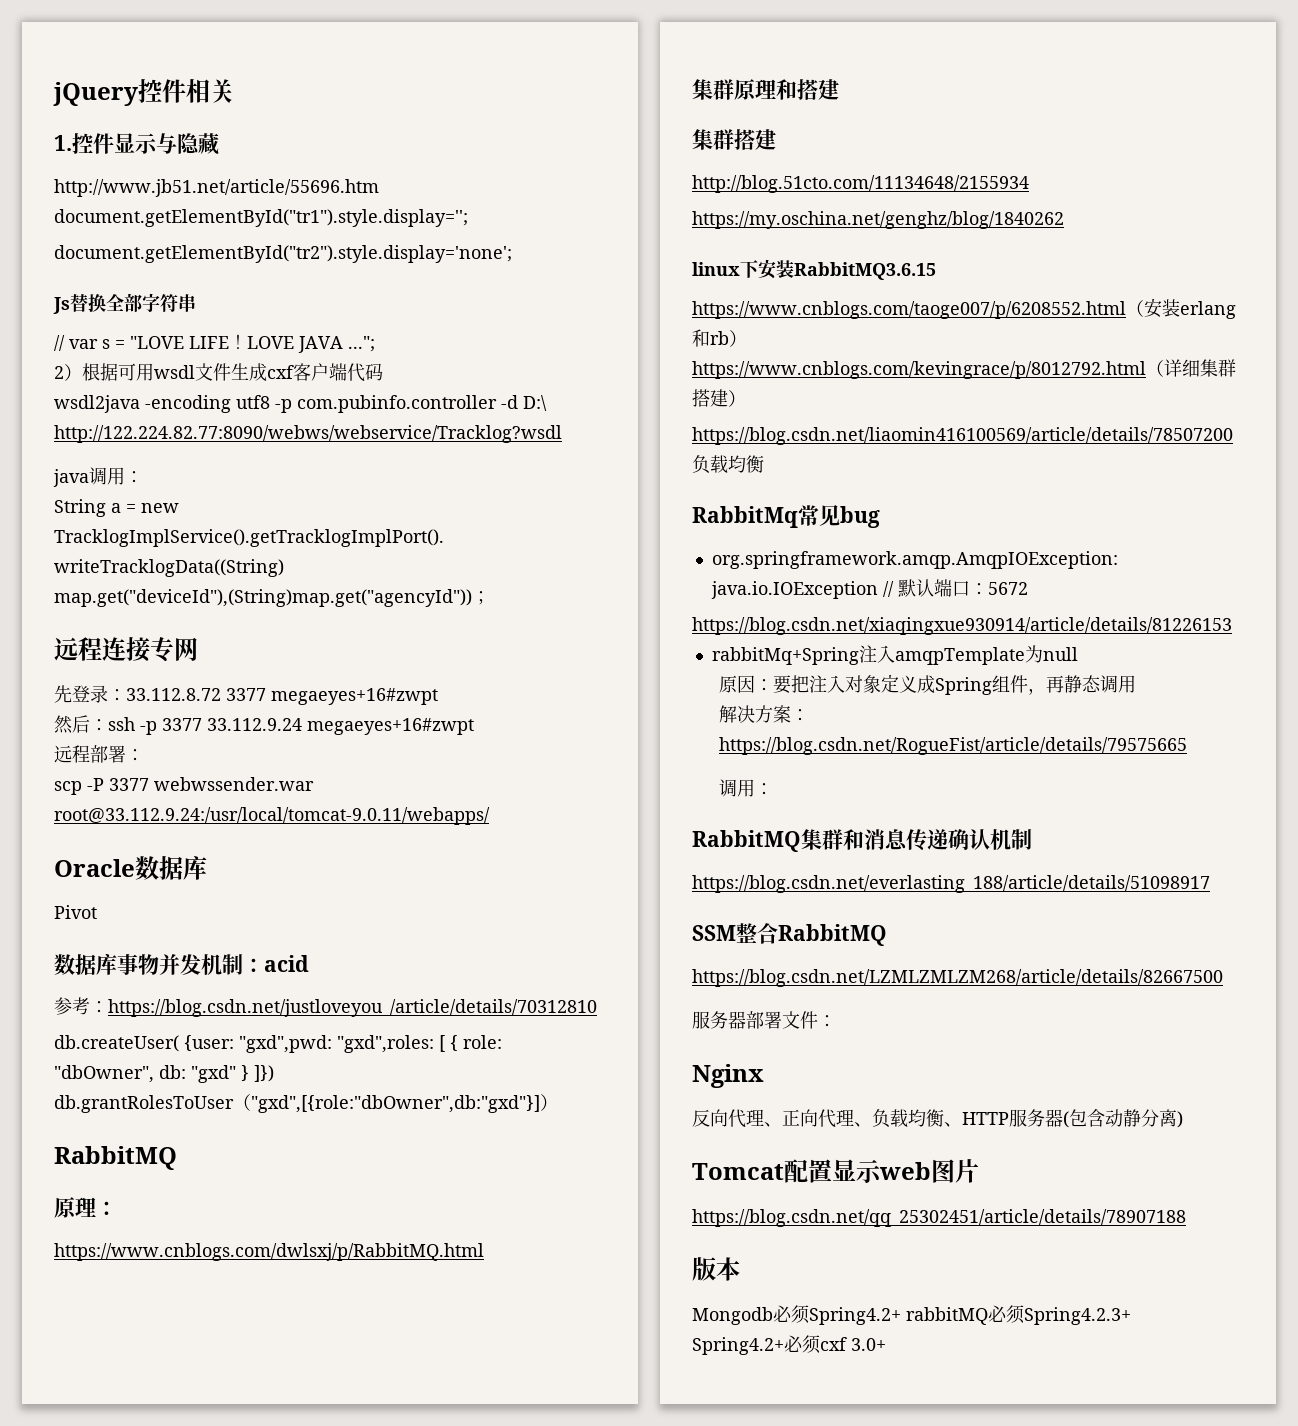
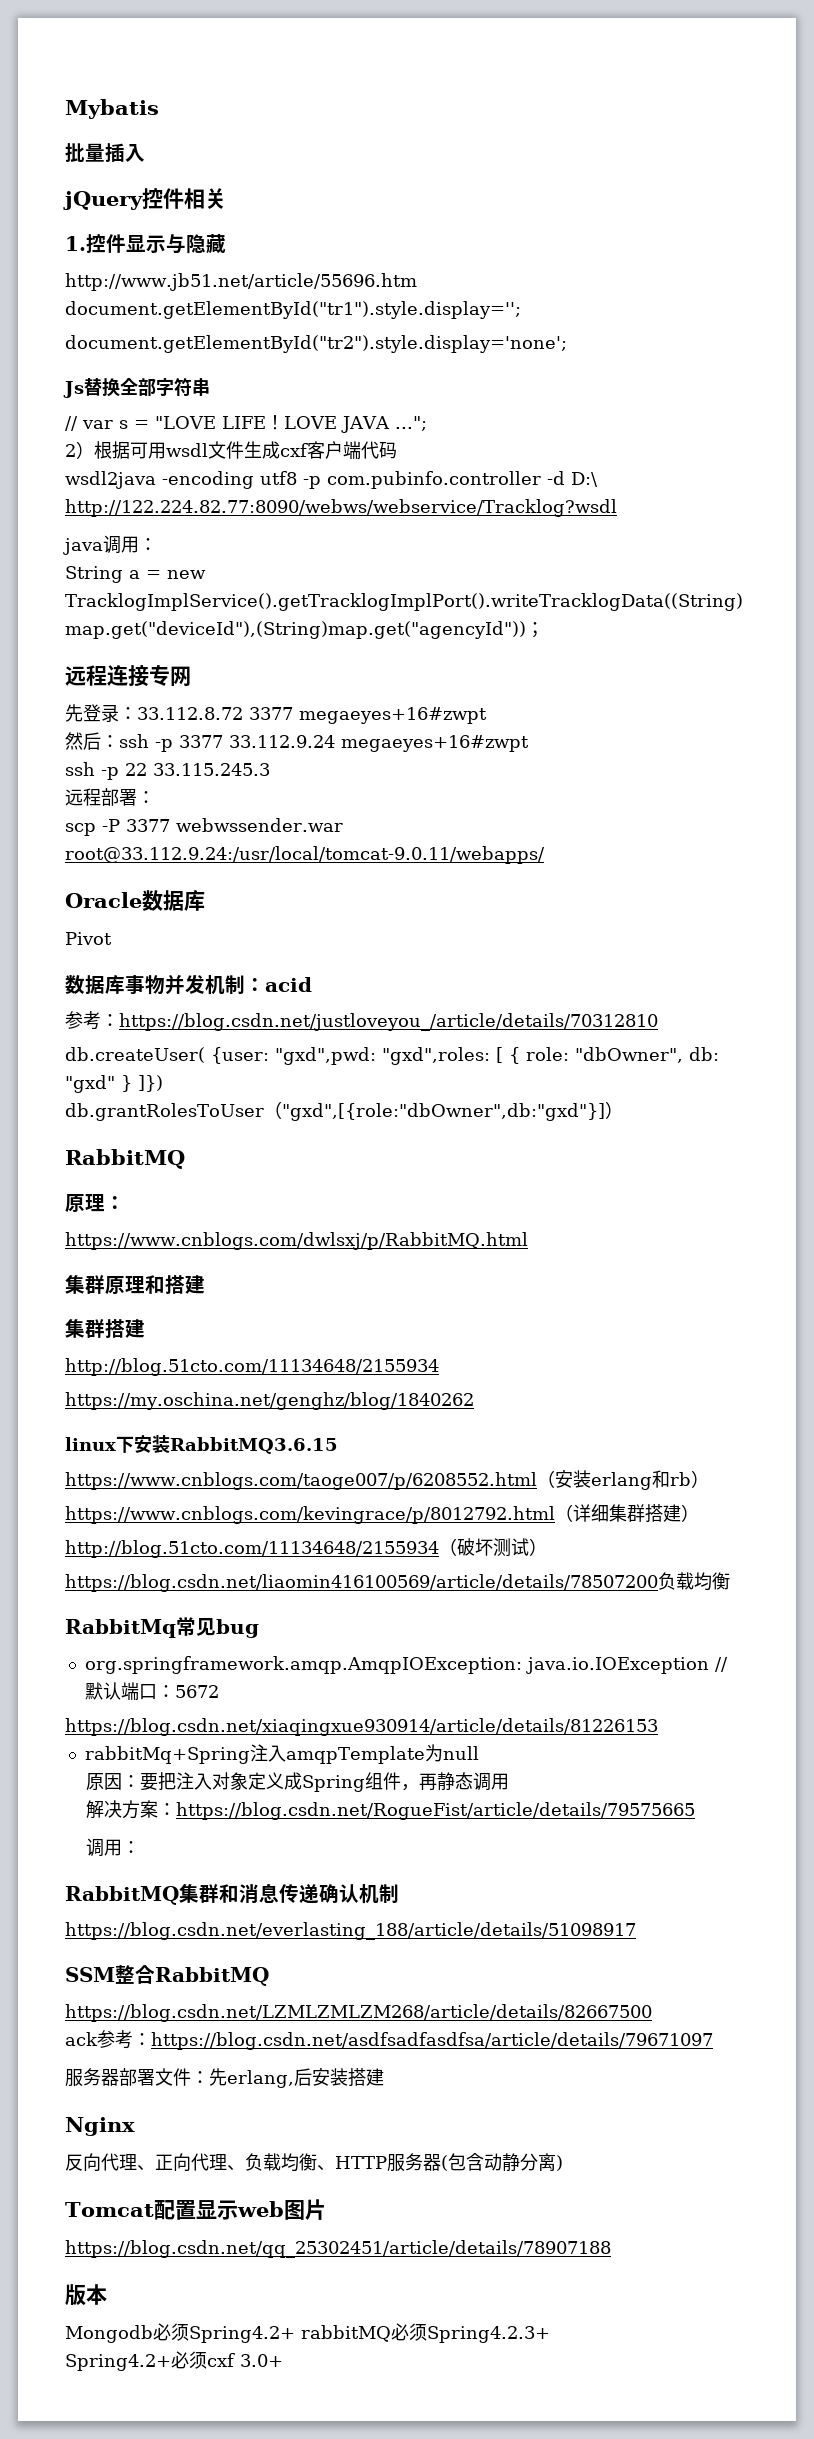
(53, 94) none -> [65,99,159,119] [65,143,145,162] Mybatis // 批量插入 //
(474, 726) none -> [65,762,270,780] // ssh -p 22 33.115.245.3
(746, 398) none -> [65,1538,547,1558] // http://blog.51cto.com/11134648/2155934（破坏测试）
(1223, 978) none -> [65,2030,713,2050] // ack参考：https://blog.csdn.net/asdfsadfasdfsa/article/details/79671097
(836, 1021) none -> [209,2068,384,2088] 先erlang,后安装搭建

